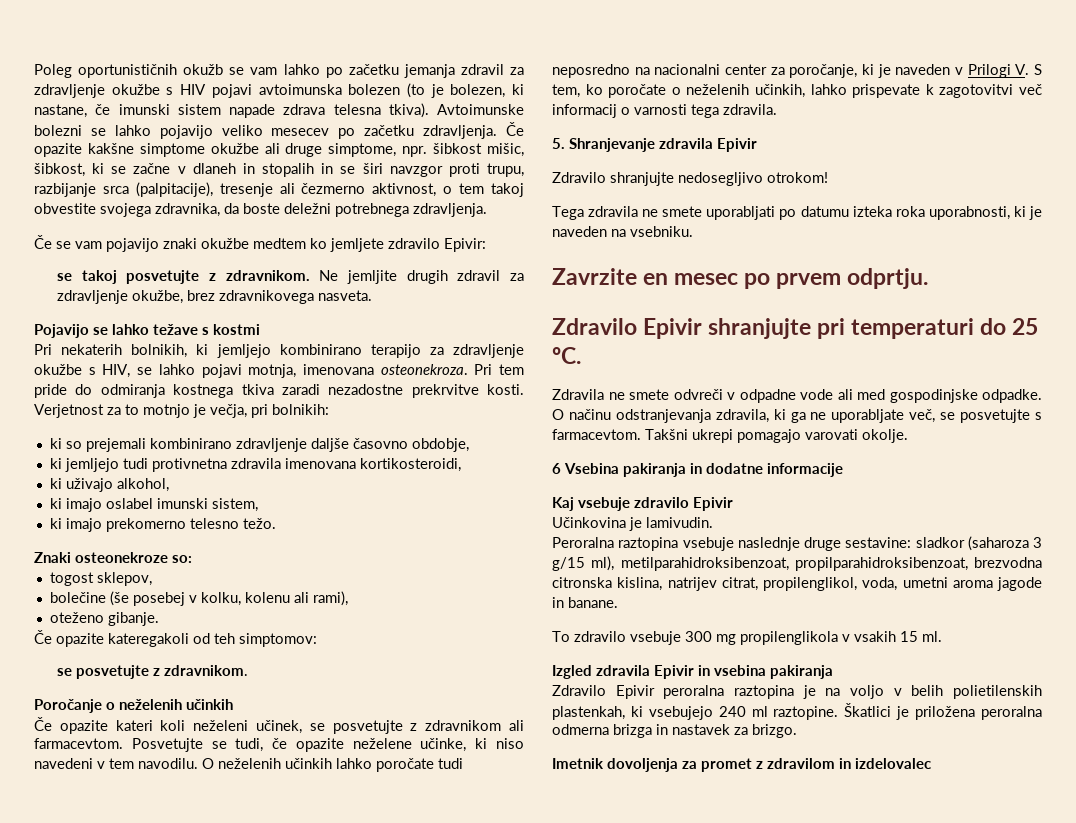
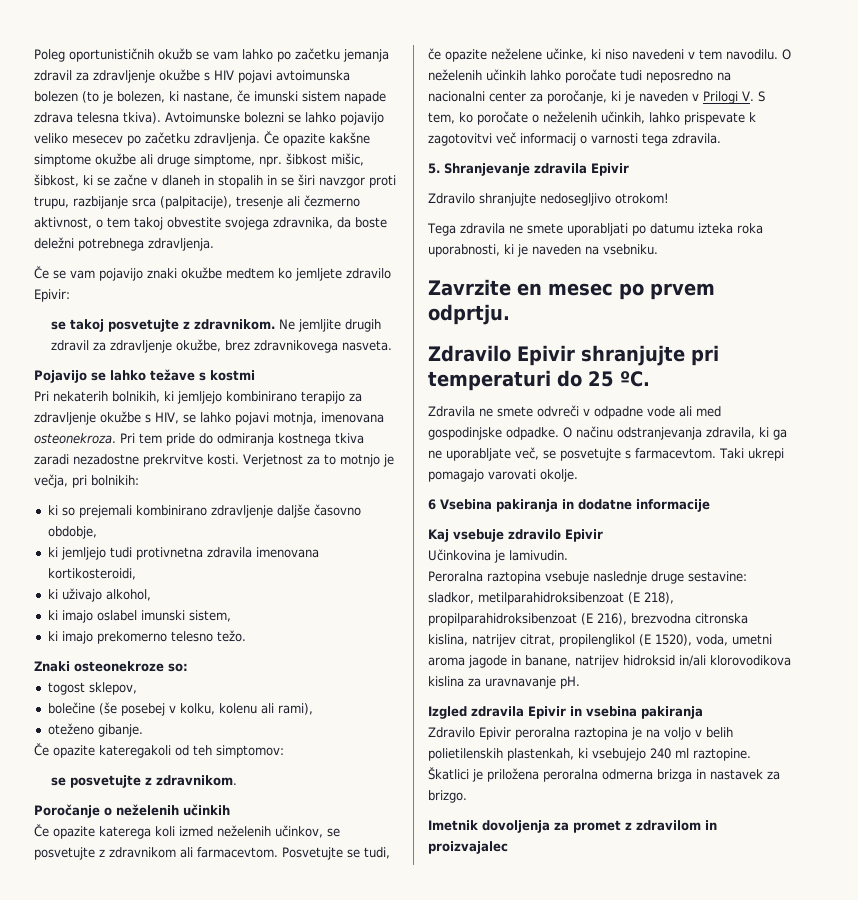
[115,720,302,734] kateri koli neželeni učinek, -> [99,825,323,839] katerega koli izmed neželenih učinkov,
[645,429,688,440] Takšni -> [719,448,744,459] Taki
[915,536,1042,551] [552,556,968,571] sladkor (saharoza 3 g/15 ml), metilparahidroksibenzoat, propilparahidroksibenzoat, -> [428,592,674,605] [428,613,627,626] sladkor, metilparahidroksibenzoat (E 218), propilparahidroksibenzoat (E 216),
[763,577,857,591] propilenglikol, -> [559,634,692,647] propilenglikol (E 1520),
[568,597,618,608] [552,631,942,645] banane. // To zdravilo vsebuje 300 mg propilenglikola v vsakih 15 ml. -> [525,655,791,668] [428,676,580,689] banane, natrijev hidroksid in/ali klorovodikova kislina za uravnavanje pH.
[855,758,931,769] izdelovalec -> [428,841,508,854] proizvajalec

